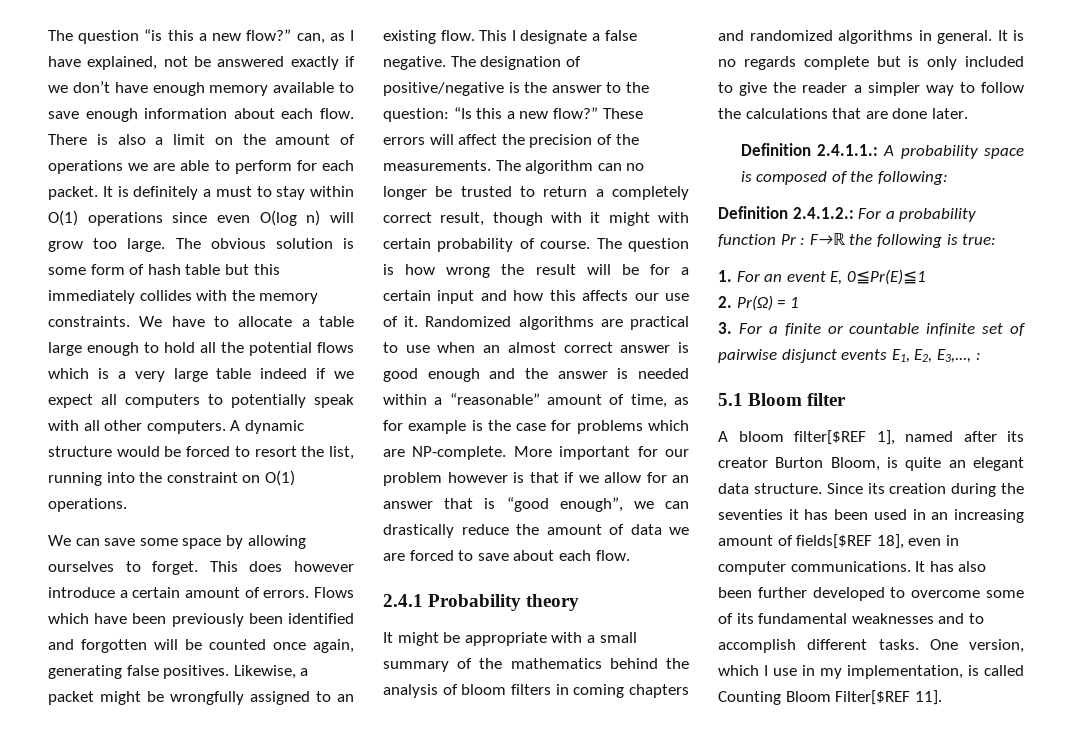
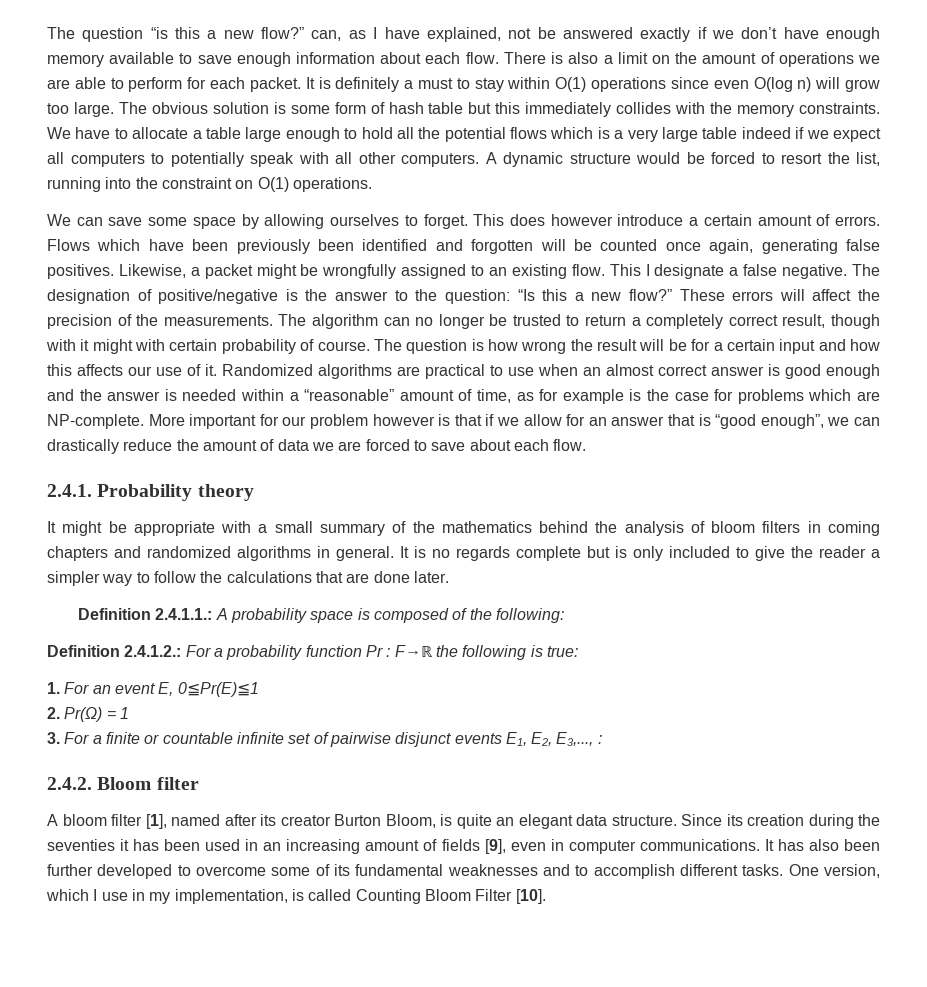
[383,594,423,607] 2.4.1 -> [47,484,92,497] 2.4.1.
[718,393,743,406] 5.1 -> [47,777,92,790] 2.4.2.
[794,430,895,445] filter[$REF 1], -> [111,814,167,829] filter [1],
[796,534,904,549] fields[$REF 18], -> [441,839,506,854] fields [9],
[835,690,942,705] Filter[$REF 11]. -> [475,889,546,904] Filter [10].

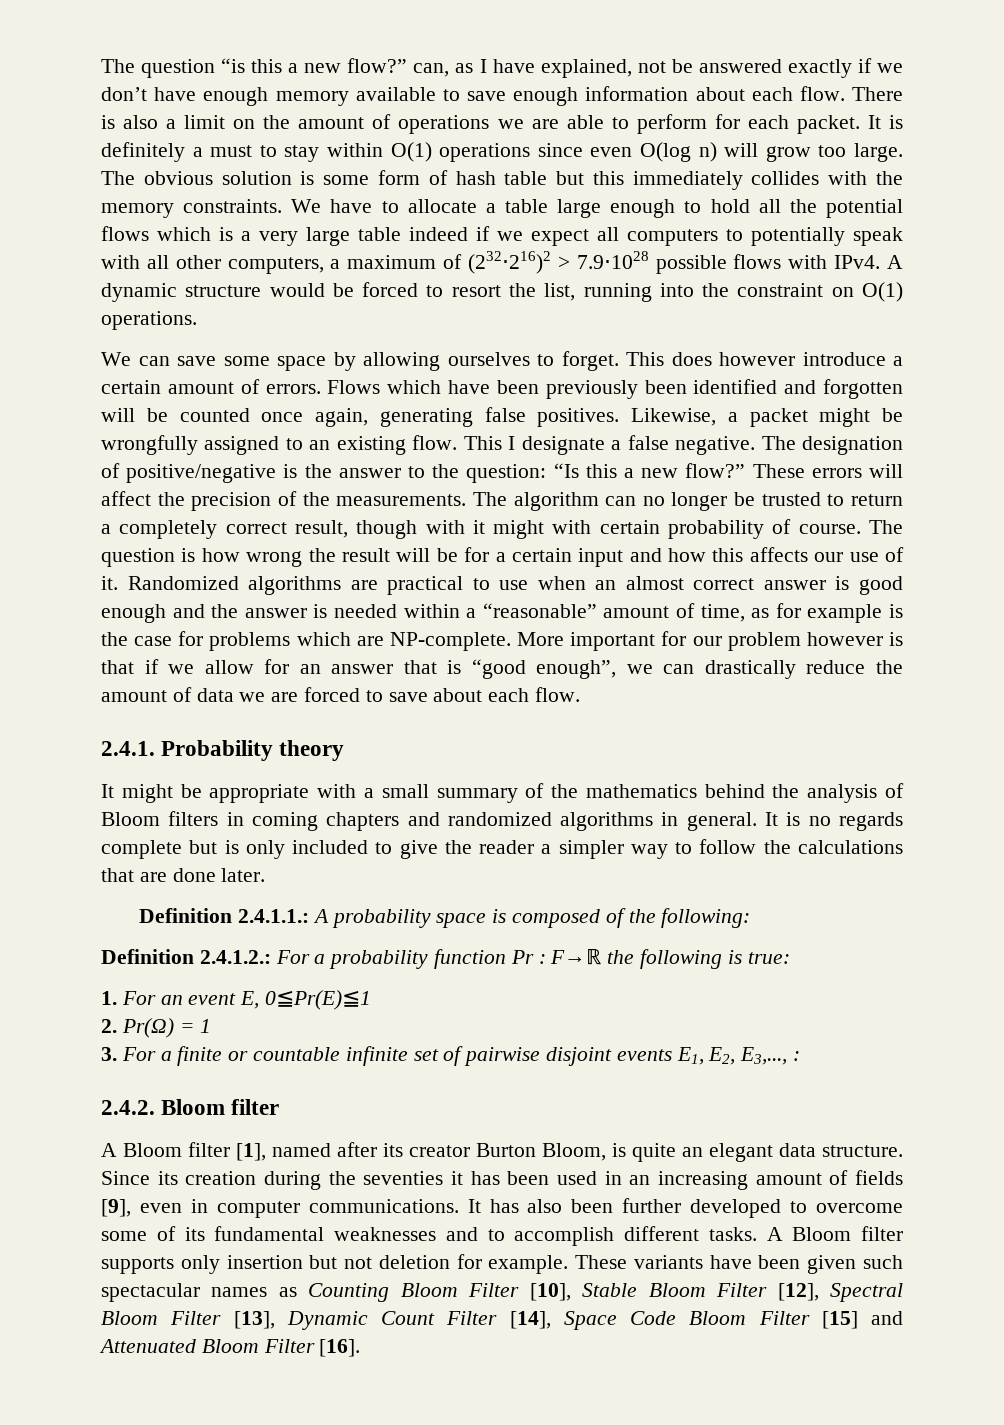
[401,153,479,167] computers. -> [227,251,881,274] computers, a maximum of (232⋅216)2 > 7.9⋅1028 possible flows with IPv4.
[711,521,756,533] bloom -> [101,812,160,826] Bloom
[395,732,452,747] disjunct -> [546,1047,613,1066] disjoint
[62,814,107,826] bloom -> [123,1143,182,1157] Bloom
[788,864,881,878] [46,889,546,904] One version, which I use in my implementation, is called Counting Bloom Filter [10]. -> [766,1226,903,1241] [101,1254,903,1274] [101,1283,903,1302] [101,1311,903,1330] [99,1339,361,1357] A Bloom filter supports only insertion but not deletion for example. These variants have been given such spectacular names as Counting Bloom Filter [10], Stable Bloom Filter [12], Spectral Bloom Filter [13], Dynamic Count Filter [14], Space Code Bloom Filter [15] and Attenuated Bloom Filter [16].

